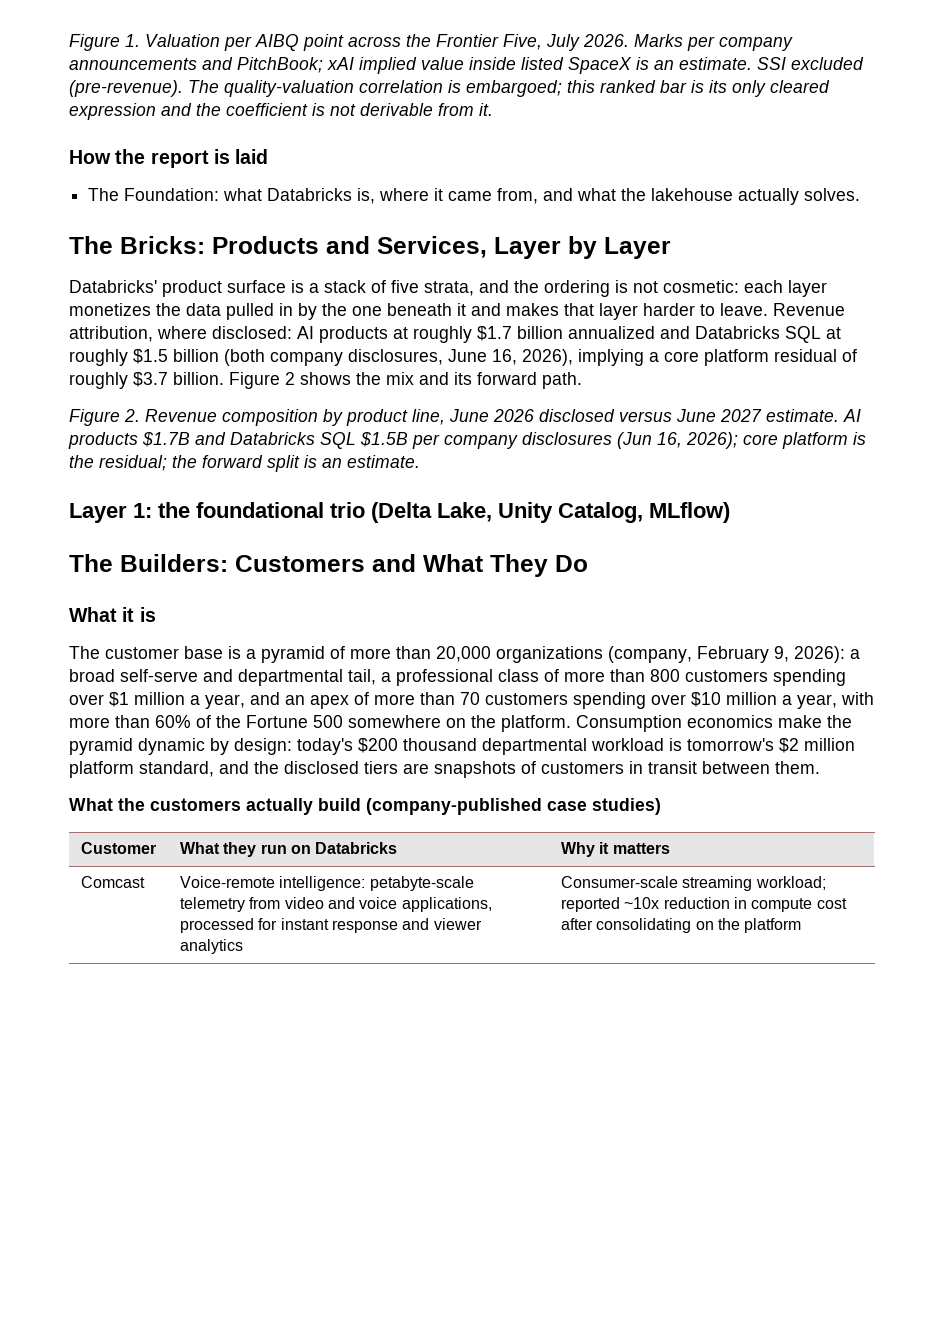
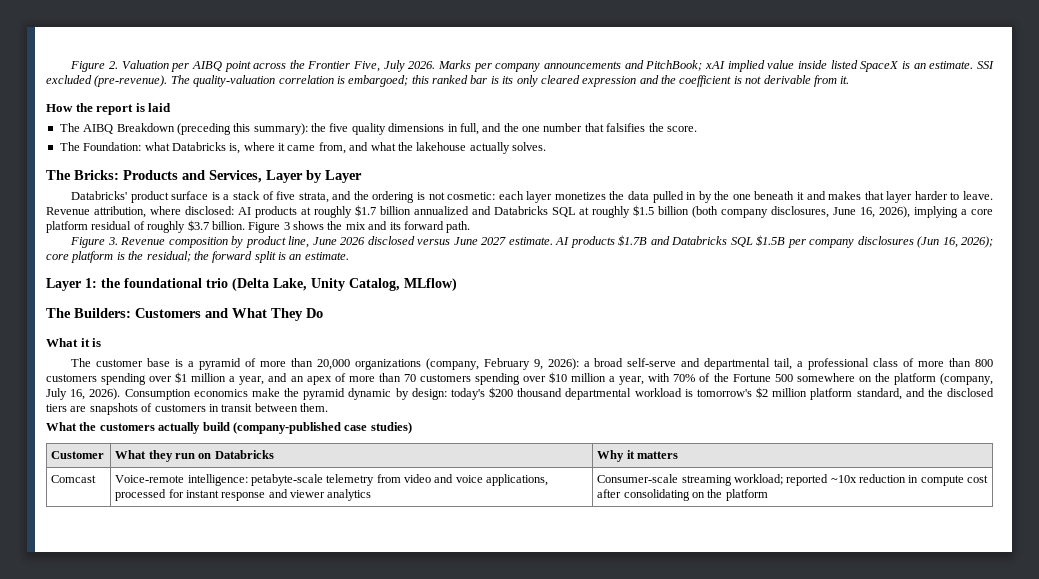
[69,34,140,51] Figure 1. -> [70,61,118,72] Figure 2.
(269, 156) none -> [59,123,697,135] // The AIBQ Breakdown (preceding this summary): the five quality dimensions in full, and the one number that falsifies the score.
[285,372,295,385] 2 -> [283,222,290,230] 3
[124,409,140,422] 2. -> [107,237,118,245] 3.
[69,715,191,728] more than 60% -> [673,374,696,382] 70%
[501,715,571,732] platform. -> [893,373,994,385] [46,388,121,400] platform (company, July 16, 2026).

